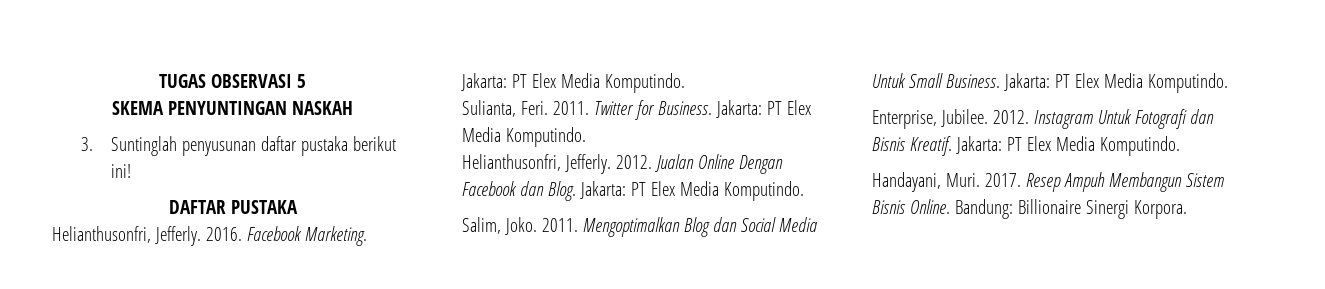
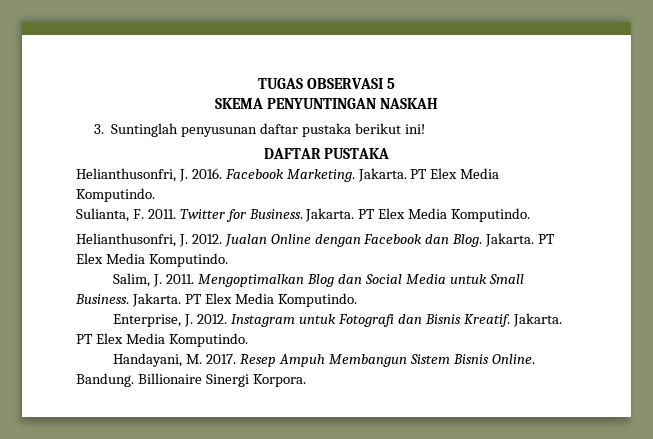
[154,226,201,246] Jefferly. -> [178,169,188,182] J.
[461,73,507,91] Jakarta: -> [357,168,407,182] Jakarta.
[520,101,548,115] Feri. -> [132,209,144,219] F.
[715,100,762,118] Jakarta: -> [305,208,355,222] Jakarta.
[564,154,611,174] Jefferly. -> [178,234,188,247] J.
[738,155,783,174] Dengan -> [314,234,361,247] dengan
[579,181,626,199] Jakarta: -> [485,233,535,247] Jakarta.
[504,217,537,235] Joko. -> [153,274,163,287] J.
[872,73,906,88] Untuk -> [449,274,487,284] untuk
[1003,73,1050,91] Jakarta: -> [131,293,181,307] Jakarta.
[940,109,988,127] Jubilee. -> [184,314,194,327] J.
[1097,109,1132,124] Untuk -> [299,314,337,324] untuk
[955,136,1002,154] Jakarta: -> [512,313,562,327] Jakarta.
[945,173,980,187] Muri. -> [186,354,203,364] M.
[954,199,1013,219] Bandung: -> [76,373,134,387] Bandung.

